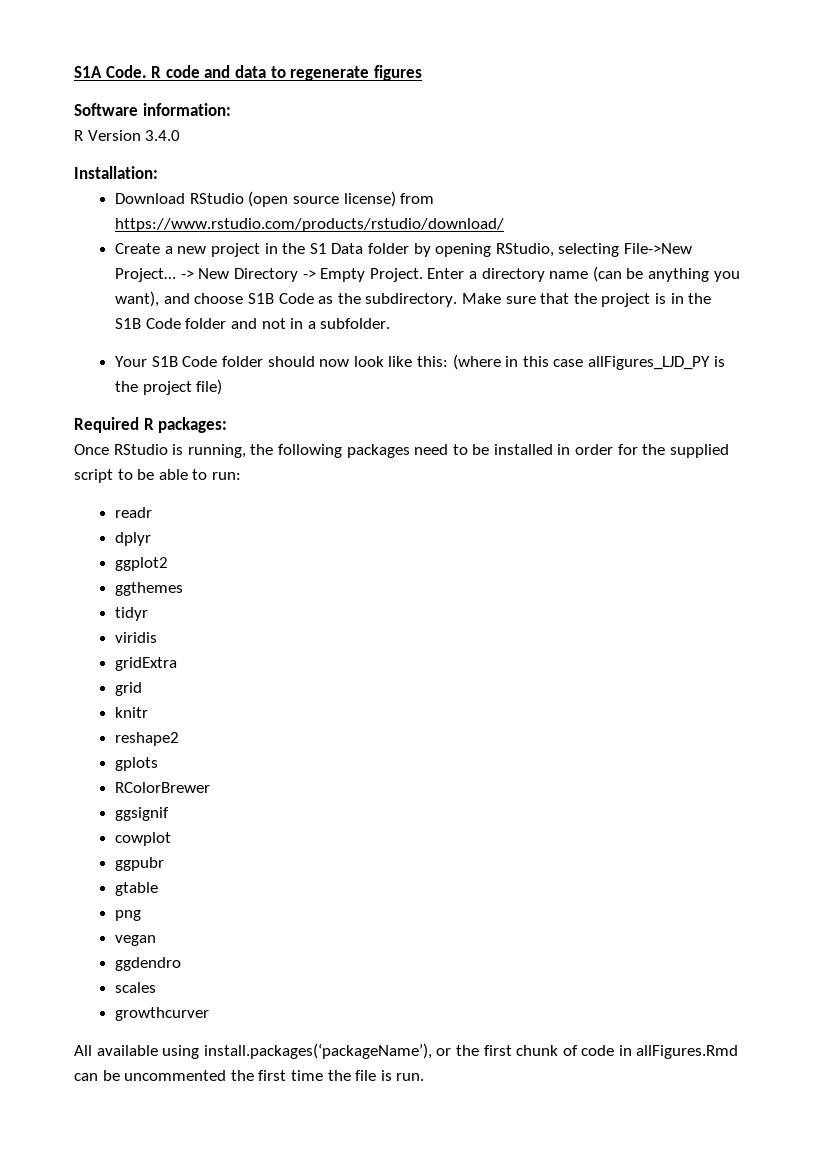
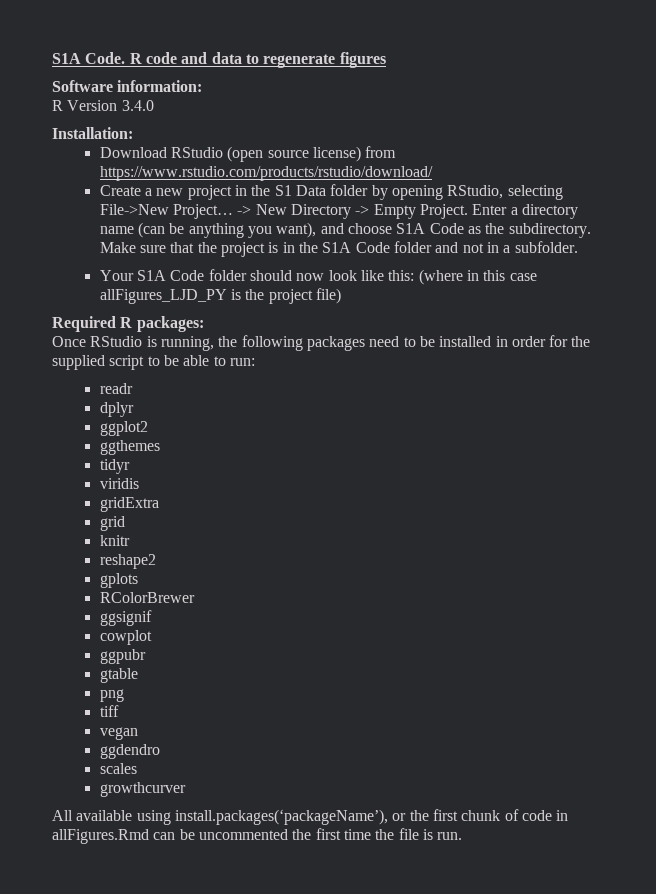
[248,293,275,304] S1B -> [396,223,426,234] S1A
[115,318,142,329] S1B -> [322,242,352,253] S1A
[151,356,178,367] S1B -> [137,270,167,281] S1A
(142, 915) none -> [99,705,119,717] // tiff

